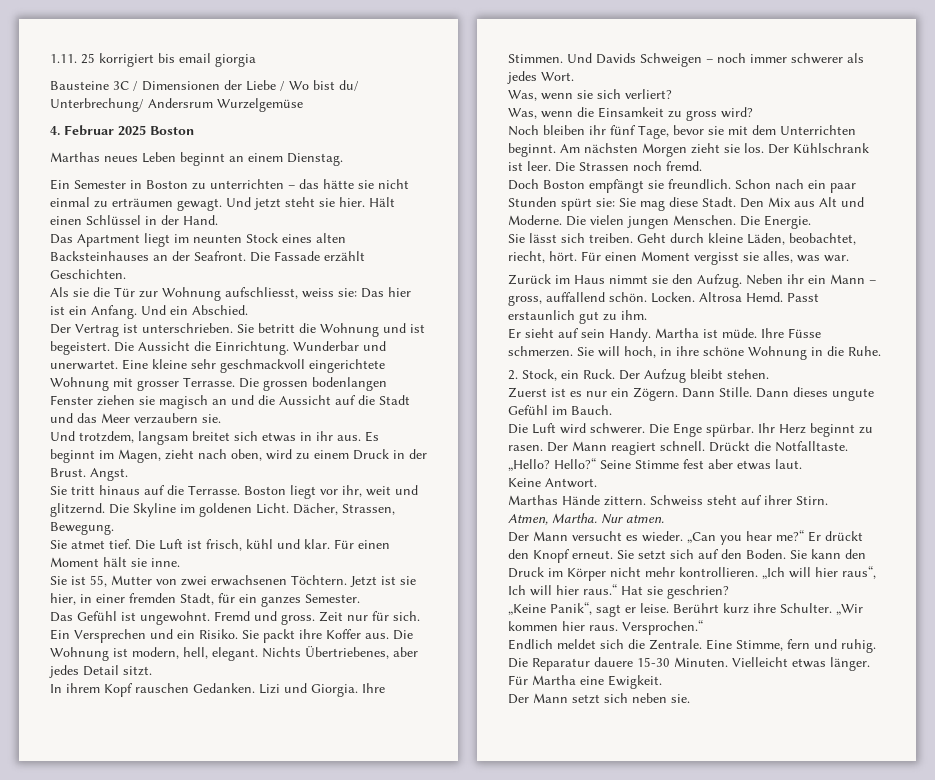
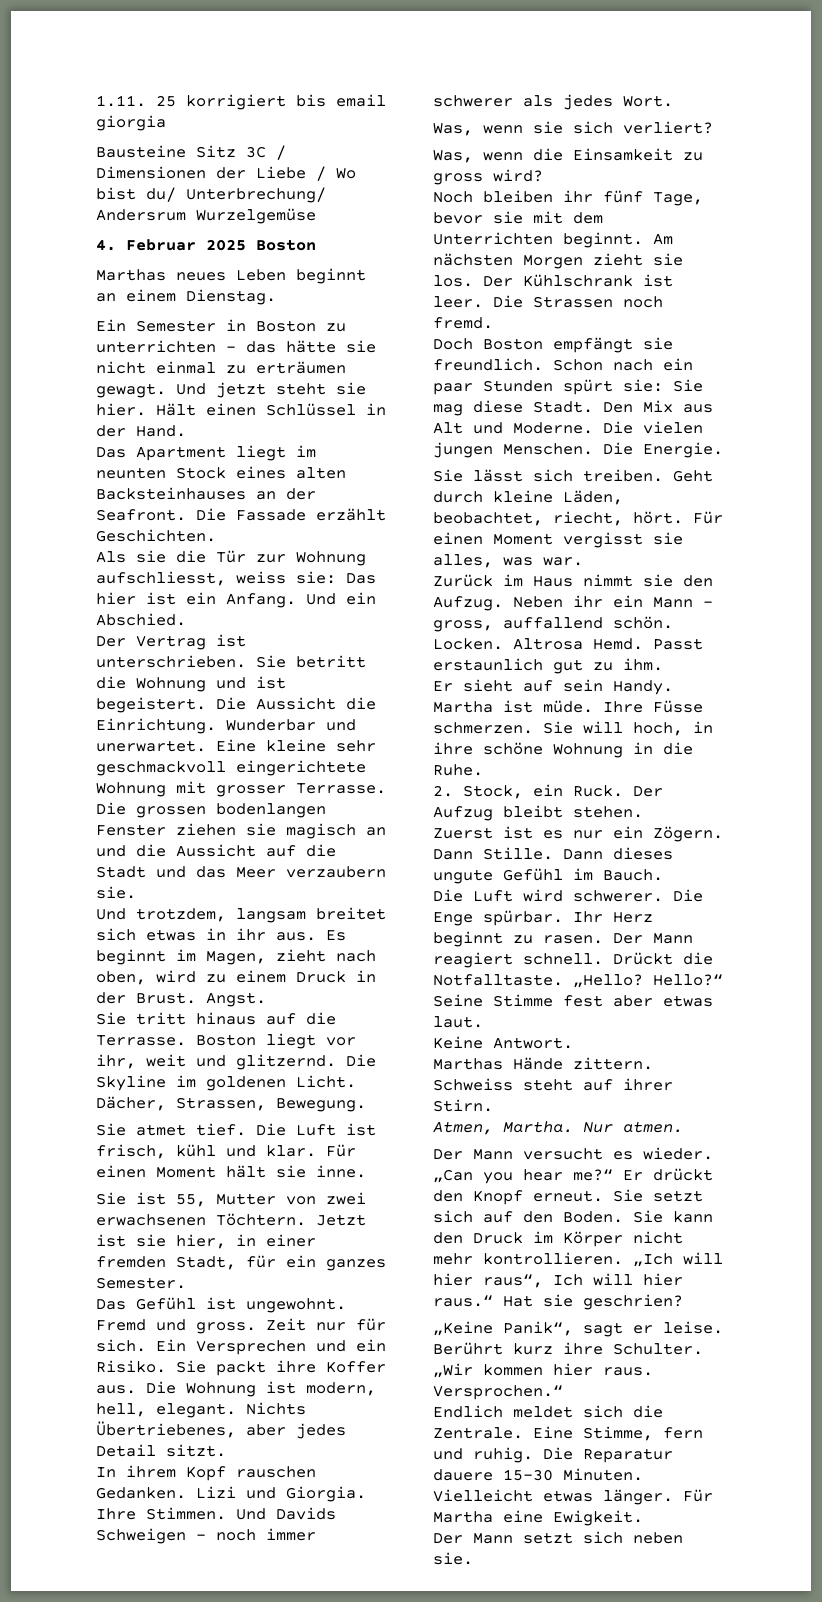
(109, 85) none -> [196,145,236,158] Sitz

